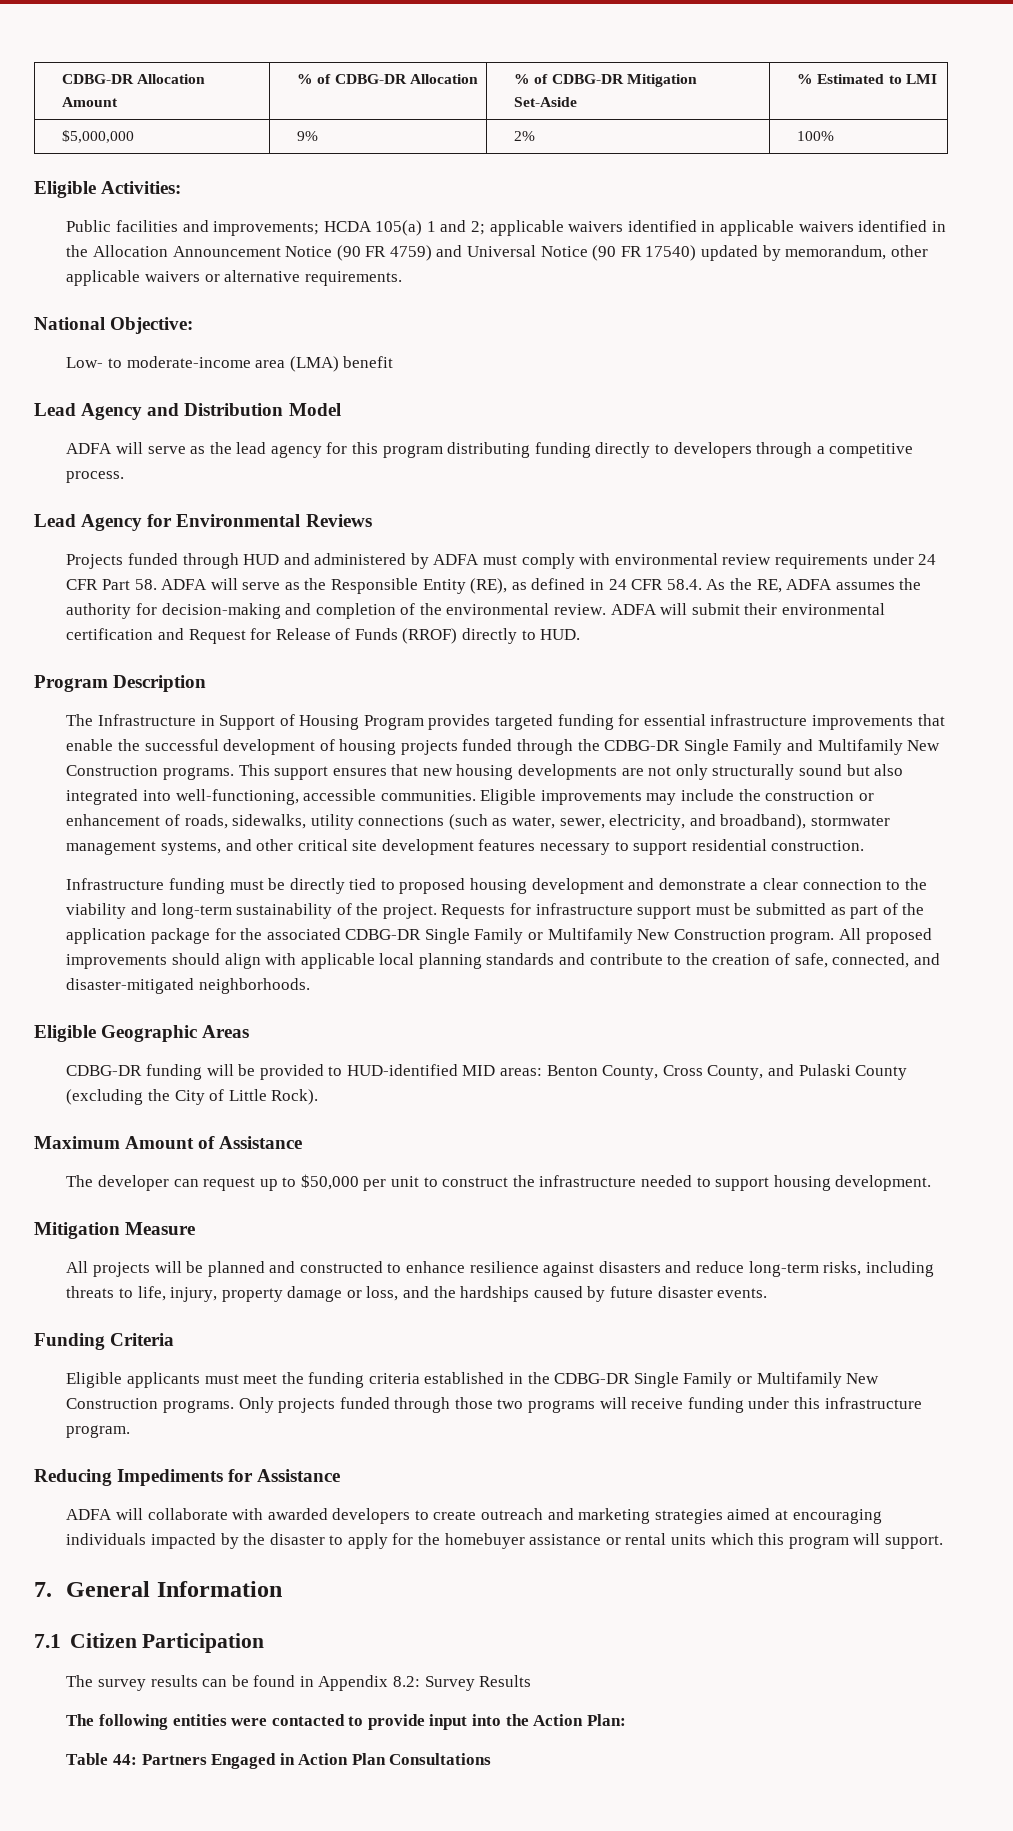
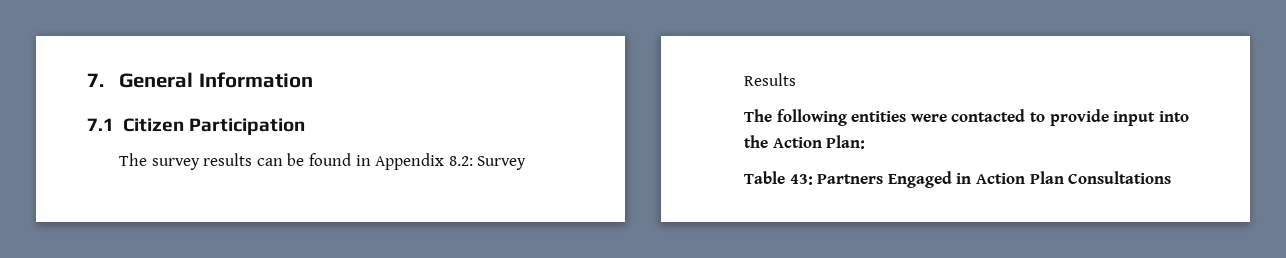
[62,74,206,84] [62,97,119,107] [297,74,478,84] [514,74,697,87] [514,97,578,107] [797,74,937,84] [62,130,135,143] [297,131,319,141] [514,131,536,141] [797,131,835,141] [34,181,182,198] [66,220,946,236] [66,245,928,261] [66,270,402,286] [34,317,194,334] [66,356,394,372] [34,403,341,420] [66,442,914,458] [66,471,125,483] [34,514,372,531] [66,553,937,569] [66,578,922,594] [66,603,886,619] [66,628,581,644] [34,675,207,692] [66,714,945,730] [66,739,941,755] [66,764,904,780] [66,789,874,805] [66,814,891,830] [66,839,865,855] [66,878,927,894] [66,903,925,919] [66,928,932,944] [66,953,940,969] [66,978,310,994] [34,1025,250,1042] [66,1064,908,1080] [66,1089,319,1105] [34,1136,303,1149] [66,1174,932,1191] [34,1222,196,1239] [66,1261,934,1277] [66,1286,768,1302] [34,1333,175,1350] [66,1372,880,1388] [66,1397,922,1413] [66,1425,131,1438] [34,1469,341,1486] [66,1508,882,1524] [66,1533,943,1549] CDBG-DR Allocation Amount | % of CDBG-DR Allocation | % of CDBG-DR Mitigation Set-Aside | % Estimated to LMI // $5,000,000 | 9% | 2% | 100% // Eligible Activities: // Public facilities and improvements; HCDA 105(a) 1 and 2; applicable waivers identified in applicable waivers identified in the Allocation Announcement Notice (90 FR 4759) and Universal Notice (90 FR 17540) updated by memorandum, other applicable waivers or alternative requirements. // National Objective: // Low- to moderate-income area (LMA) benefit // Lead Agency and Distribution Model // ADFA will serve as the lead agency for this program distributing funding directly to developers through a competitive process. // Lead Agency for Environmental Reviews // Projects funded through HUD and administered by ADFA must comply with environmental review requirements under 24 CFR Part 58. ADFA will serve as the Responsible Entity (RE), as defined in 24 CFR 58.4. As the RE, ADFA assumes the authority for decision-making and completion of the environmental review. ADFA will submit their environmental certification and Request for Release of Funds (RROF) directly to HUD. // Program Description // The Infrastructure in Support of Housing Program provides targeted funding for essential infrastructure improvements that enable the successful development of housing projects funded through the CDBG-DR Single Family and Multifamily New Construction programs. This support ensures that new housing developments are not only structurally sound but also integrated into well-functioning, accessible communities. Eligible improvements may include the construction or enhancement of roads, sidewalks, utility connections (such as water, sewer, electricity, and broadband), stormwater management systems, and other critical site development features necessary to support residential construction. // Infrastructure funding must be directly tied to proposed housing development and demonstrate a clear connection to the viability and long-term sustainability of the project. Requests for infrastructure support must be submitted as part of the application package for the associated CDBG-DR Single Family or Multifamily New Construction program. All proposed improvements should align with applicable local planning standards and contribute to the creation of safe, connected, and disaster-mitigated neighborhoods. // Eligible Geographic Areas // CDBG-DR funding will be provided to HUD-identified MID areas: Benton County, Cross County, and Pulaski County (excluding the City of Little Rock). // Maximum Amount of Assistance // The developer can request up to $50,000 per unit to construct the infrastructure needed to support housing development. // Mitigation Measure // All projects will be planned and constructed to enhance resilience against disasters and reduce long-term risks, including threats to life, injury, property damage or loss, and the hardships caused by future disaster events. // Funding Criteria // Eligible applicants must meet the funding criteria established in the CDBG-DR Single Family or Multifamily New Construction programs. Only projects funded through those two programs will receive funding under this infrastructure program. // Reducing Impediments for Assistance // ADFA will collaborate with awarded developers to create outreach and marketing strategies aimed at encouraging individuals impacted by the disaster to apply for the homebuyer assistance or rental units which this program will support. // -> (87, 80) none
[112,1754,137,1765] 44: -> [789,174,813,185] 43:

